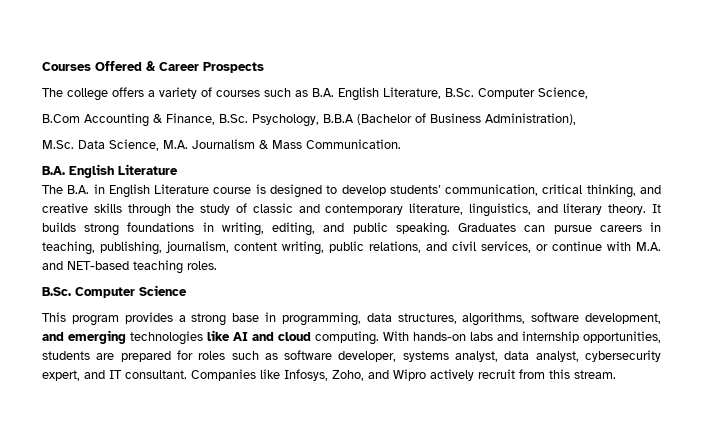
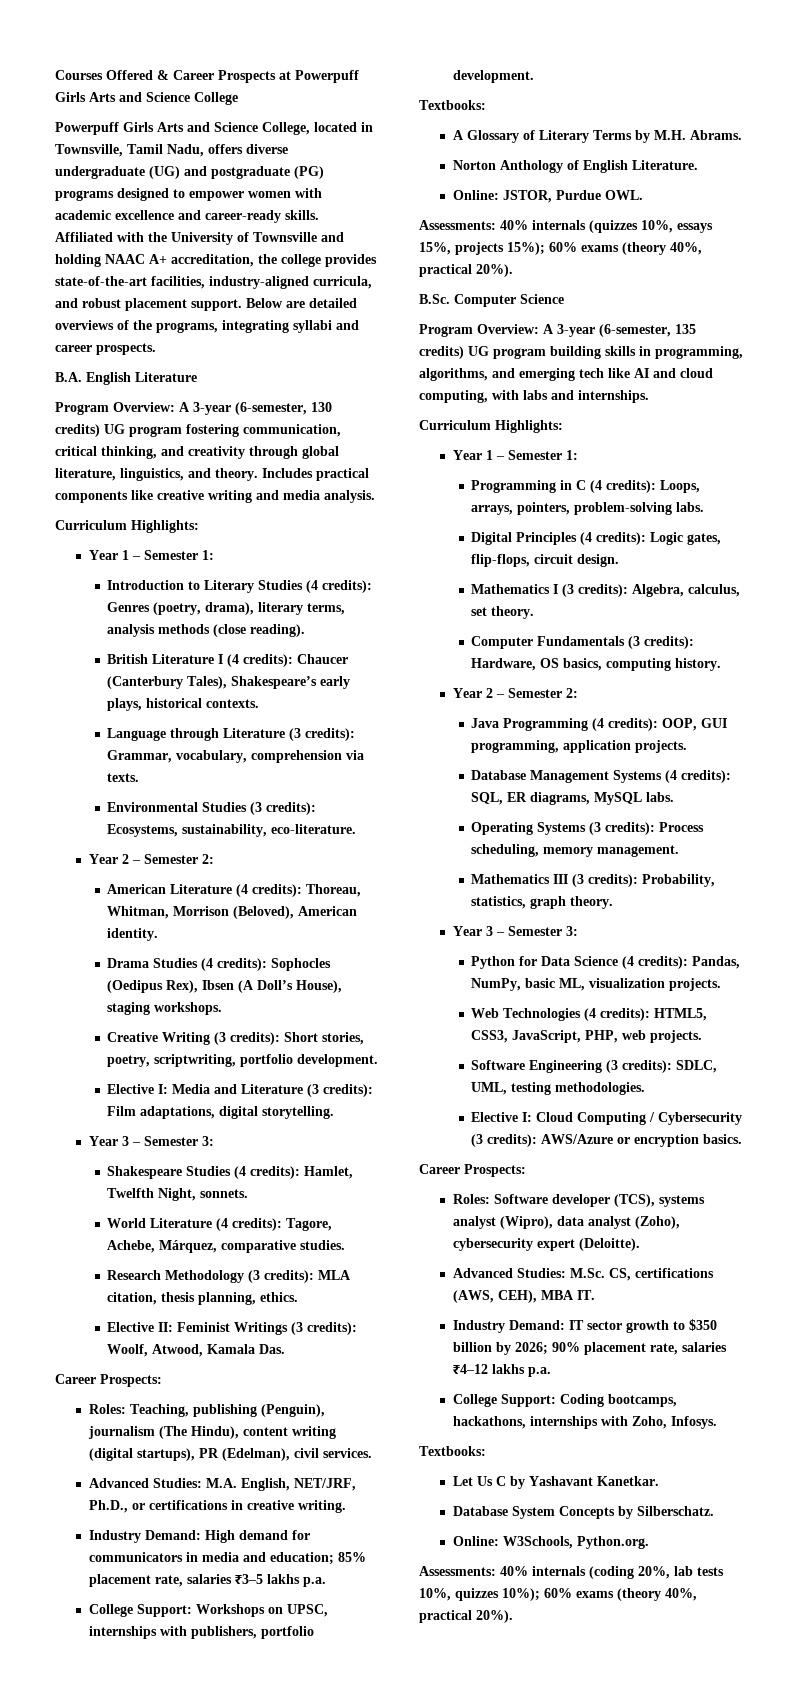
[42,87,588,101] [42,113,576,127] [42,139,401,151] [42,164,178,178] [42,184,661,198] [42,203,662,217] [42,222,661,236] [42,241,661,255] [42,260,217,274] [42,285,187,298] [42,312,661,326] // The college offers a variety of courses such as B.A. English Literature, B.Sc. Computer Science, // B.Com Accounting & Finance, B.Sc. Psychology, B.B.A (Bachelor of Business Administration), // M.Sc. Data Science, M.A. Journalism & Mass Communication. // B.A. English Literature // The B.A. in English Literature course is designed to develop students’ communication, critical thinking, and creative skills through the study of classic and contemporary literature, linguistics, and literary theory. It builds strong foundations in writing, editing, and public speaking. Graduates can pursue careers in teaching, publishing, journalism, content writing, public relations, and civil services, or continue with M.A. and NET-based teaching roles. // B.Sc. Computer Science // This program provides a strong base in programming, data structures, algorithms, software development, -> [279,70,359,83] [55,92,238,105] [55,122,373,135] [55,144,288,157] [55,166,324,179] [55,188,322,201] [55,210,319,223] [55,232,344,245] [55,254,377,267] [55,276,372,289] [55,298,357,311] [55,320,359,333] [55,343,156,355] [55,372,197,385] [55,402,332,415] [55,424,341,437] [55,446,339,459] [55,468,369,481] [55,490,375,503] [55,520,199,533] [88,550,214,560] [107,580,373,593] [107,602,346,615] [107,624,306,637] [107,654,349,667] [107,676,351,689] [107,698,260,711] [107,728,356,741] [107,750,365,763] [107,773,140,782] [107,802,317,815] [107,824,357,837] [88,854,214,864] [107,884,362,897] [107,906,358,919] [107,928,159,941] [107,958,332,971] [107,980,343,993] [107,1002,223,1015] [107,1032,365,1045] [107,1054,379,1067] [107,1084,374,1097] [107,1106,335,1119] [88,1136,214,1146] [107,1166,354,1179] [107,1188,249,1201] [107,1218,333,1231] [107,1240,346,1253] [107,1270,352,1283] [107,1292,299,1305] [107,1322,358,1335] [107,1344,286,1357] [55,1374,162,1387] [88,1404,325,1417] [87,1426,336,1439] [88,1448,372,1461] [88,1478,356,1491] [88,1500,346,1513] [88,1530,310,1543] [88,1552,366,1565] [88,1574,326,1587] [88,1604,328,1617] [88,1626,314,1639] [452,70,534,83] [419,100,486,110] [452,130,742,143] [452,160,698,173] [452,190,643,203] [419,220,713,233] [419,242,702,255] [419,264,513,277] [419,294,564,307] [419,324,696,337] [419,346,743,359] [419,368,488,381] at Powerpuff Girls Arts and Science College // Powerpuff Girls Arts and Science College, located in Townsville, Tamil Nadu, offers diverse undergraduate (UG) and postgraduate (PG) programs designed to empower women with academic excellence and career-ready skills. Affiliated with the University of Townsville and holding NAAC A+ accreditation, the college provides state-of-the-art facilities, industry-aligned curricula, and robust placement support. Below are detailed overviews of the programs, integrating syllabi and career prospects. // B.A. English Literature // Program Overview: A 3-year (6-semester, 130 credits) UG program fostering communication, critical thinking, and creativity through global literature, linguistics, and theory. Includes practical components like creative writing and media analysis. // Curriculum Highlights: // Year 1 – Semester 1: // Introduction to Literary Studies (4 credits): Genres (poetry, drama), literary terms, analysis methods (close reading). // British Literature I (4 credits): Chaucer (Canterbury Tales), Shakespeare’s early plays, historical contexts. // Language through Literature (3 credits): Grammar, vocabulary, comprehension via texts. // Environmental Studies (3 credits): Ecosystems, sustainability, eco-literature. // Year 2 – Semester 2: // American Literature (4 credits): Thoreau, Whitman, Morrison (Beloved), American identity. // Drama Studies (4 credits): Sophocles (Oedipus Rex), Ibsen (A Doll’s House), staging workshops. // Creative Writing (3 credits): Short stories, poetry, scriptwriting, portfolio development. // Elective I: Media and Literature (3 credits): Film adaptations, digital storytelling. // Year 3 – Semester 3: // Shakespeare Studies (4 credits): Hamlet, Twelfth Night, sonnets. // World Literature (4 credits): Tagore, Achebe, Márquez, comparative studies. // Research Methodology (3 credits): MLA citation, thesis planning, ethics. // Elective II: Feminist Writings (3 credits): Woolf, Atwood, Kamala Das. // Career Prospects: // Roles: Teaching, publishing (Penguin), journalism (The Hindu), content writing (digital startups), PR (Edelman), civil services. // Advanced Studies: M.A. English, NET/JRF, Ph.D., or certifications in creative writing. // Industry Demand: High demand for communicators in media and education; 85% placement rate, salaries ₹3–5 lakhs p.a. // College Support: Workshops on UPSC, internships with publishers, portfolio development. // Textbooks: // A Glossary of Literary Terms by M.H. Abrams. // Norton Anthology of English Literature. // Online: JSTOR, Purdue OWL. // Assessments: 40% internals (quizzes 10%, essays 15%, projects 15%); 60% exams (theory 40%, practical 20%). // B.Sc. Computer Science // Program Overview: A 3-year (6-semester, 135 credits) UG program building skills in programming, algorithms,
[130,331,203,345] technologies -> [579,368,604,378] tech
[315,331,661,345] [42,350,662,362] [42,369,616,381] computing. With hands-on labs and internship opportunities, students are prepared for roles such as software developer, systems analyst, data analyst, cybersecurity expert, and IT consultant. Companies like Infosys, Zoho, and Wipro actively recruit from this stream. -> [419,390,649,403] [419,420,563,433] [452,450,578,460] [471,480,701,493] [471,502,705,515] [471,532,722,545] [471,554,620,567] [471,584,741,597] [471,606,535,619] [471,636,695,649] [471,658,722,671] [452,688,578,698] [471,718,728,731] [471,740,688,753] [471,770,732,783] [471,792,675,805] [471,822,705,835] [471,844,680,857] [471,874,716,887] [471,896,614,909] [452,926,578,936] [471,956,741,969] [471,978,722,991] [471,1008,708,1021] [471,1030,703,1043] [471,1060,718,1073] [471,1082,646,1095] [471,1112,743,1125] [471,1134,743,1147] [419,1164,526,1177] [452,1194,705,1207] [452,1216,680,1229] [452,1238,640,1251] [452,1268,714,1281] [452,1290,595,1303] [452,1319,717,1333] [452,1342,727,1355] [452,1364,551,1377] [452,1394,677,1407] [452,1416,717,1429] [419,1446,486,1456] [452,1476,659,1489] [452,1506,714,1519] [452,1536,649,1549] [419,1566,724,1579] [419,1588,697,1601] [419,1610,513,1623] computing, with labs and internships. // Curriculum Highlights: // Year 1 – Semester 1: // Programming in C (4 credits): Loops, arrays, pointers, problem-solving labs. // Digital Principles (4 credits): Logic gates, flip-flops, circuit design. // Mathematics I (3 credits): Algebra, calculus, set theory. // Computer Fundamentals (3 credits): Hardware, OS basics, computing history. // Year 2 – Semester 2: // Java Programming (4 credits): OOP, GUI programming, application projects. // Database Management Systems (4 credits): SQL, ER diagrams, MySQL labs. // Operating Systems (3 credits): Process scheduling, memory management. // Mathematics III (3 credits): Probability, statistics, graph theory. // Year 3 – Semester 3: // Python for Data Science (4 credits): Pandas, NumPy, basic ML, visualization projects. // Web Technologies (4 credits): HTML5, CSS3, JavaScript, PHP, web projects. // Software Engineering (3 credits): SDLC, UML, testing methodologies. // Elective I: Cloud Computing / Cybersecurity (3 credits): AWS/Azure or encryption basics. // Career Prospects: // Roles: Software developer (TCS), systems analyst (Wipro), data analyst (Zoho), cybersecurity expert (Deloitte). // Advanced Studies: M.Sc. CS, certifications (AWS, CEH), MBA IT. // Industry Demand: IT sector growth to $350 billion by 2026; 90% placement rate, salaries ₹4–12 lakhs p.a. // College Support: Coding bootcamps, hackathons, internships with Zoho, Infosys. // Textbooks: // Let Us C by Yashavant Kanetkar. // Database System Concepts by Silberschatz. // Online: W3Schools, Python.org. // Assessments: 40% internals (coding 20%, lab tests 10%, quizzes 10%); 60% exams (theory 40%, practical 20%).

